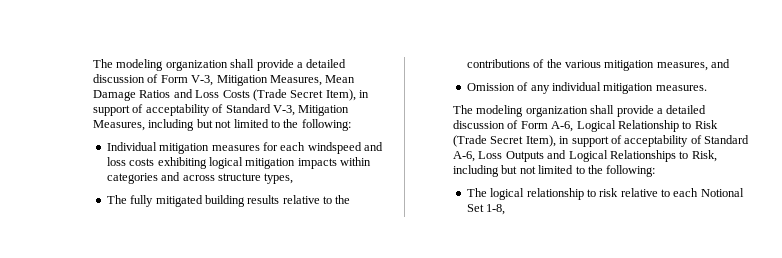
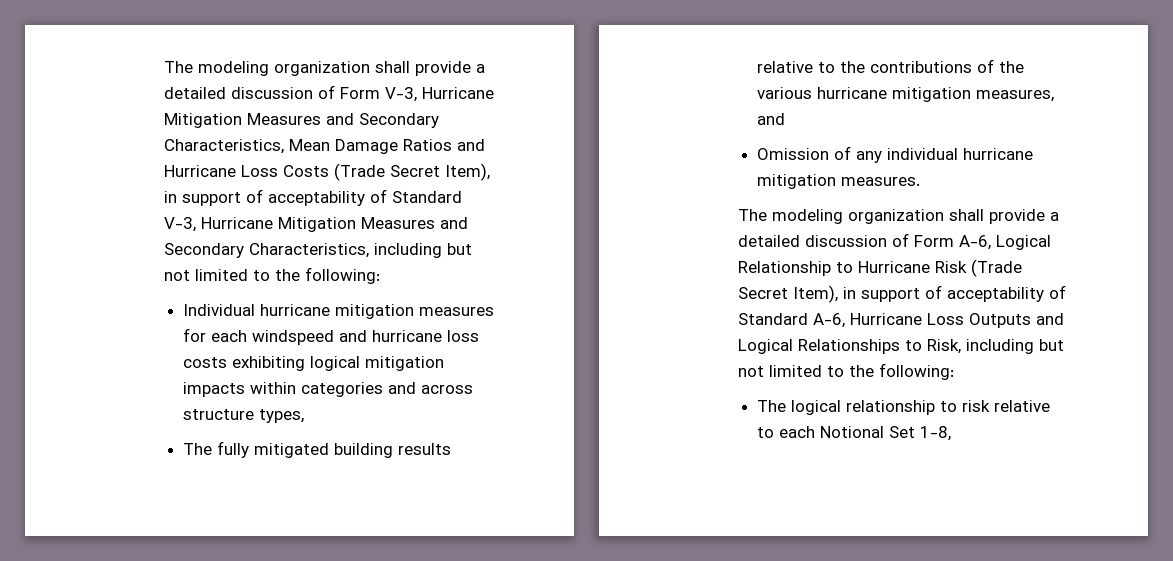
[216,75,322,86] Mitigation Measures, -> [422,87,495,99] [164,113,440,128] [164,139,285,154] Hurricane Mitigation Measures and Secondary Characteristics,
(193, 93) none -> [164,165,237,177] Hurricane
[298,105,350,116] [93,120,146,131] Mitigation Measures, -> [201,217,469,232] [164,243,370,258] Hurricane Mitigation Measures and Secondary Characteristics,
(157, 146) none -> [260,304,331,316] hurricane
(384, 146) none -> [372,330,443,342] hurricane
(601, 64) none -> [817,87,888,99] hurricane
(601, 86) none -> [963,148,1034,160] hurricane
(692, 125) none -> [858,261,931,273] Hurricane
(476, 156) none -> [850,313,923,325] Hurricane

